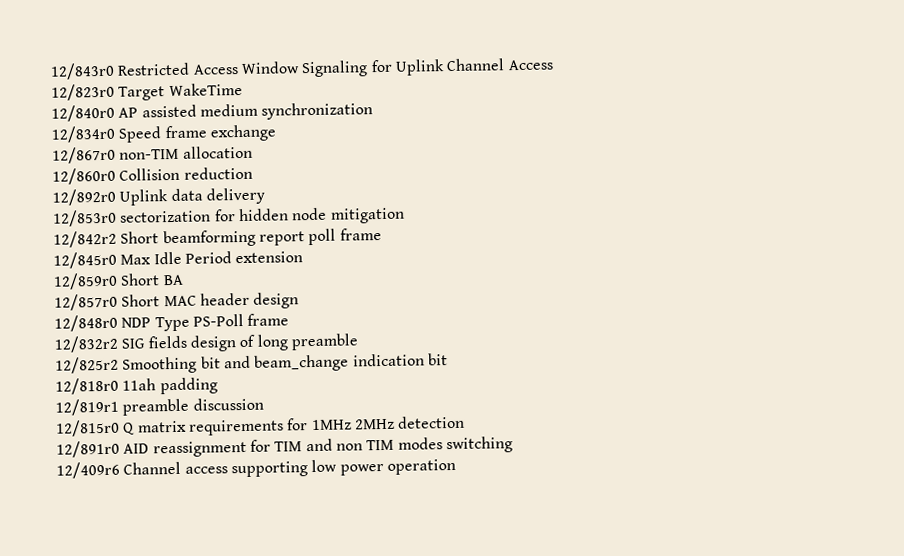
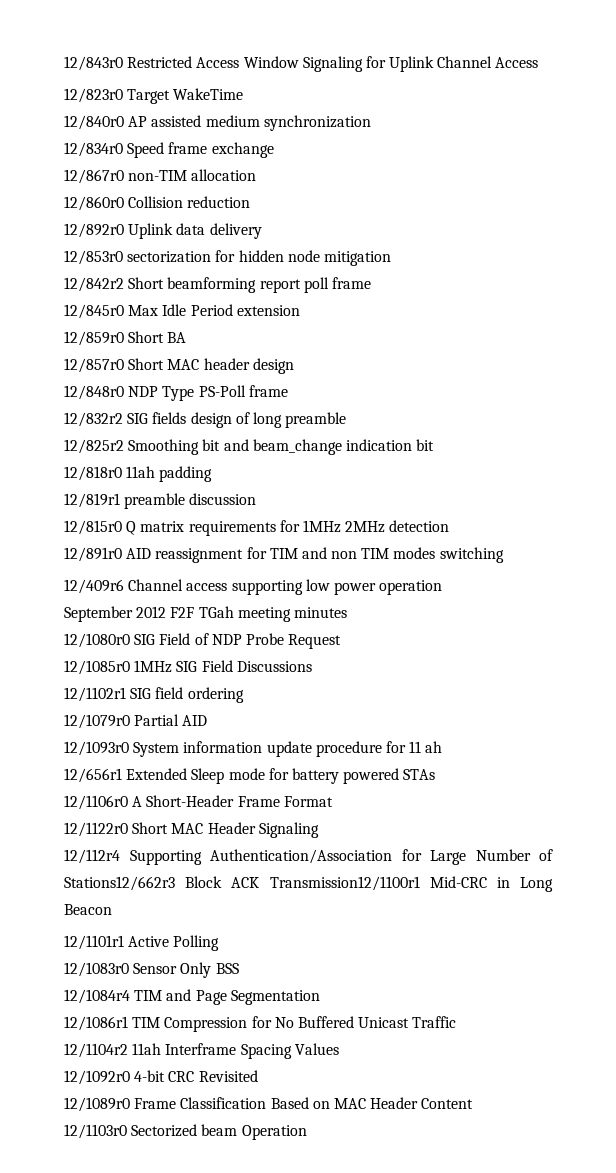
(456, 466) none -> [64,606,347,622] [64,633,342,649] [64,660,312,675] [64,687,244,703] [64,714,208,729] [64,741,443,757] [64,768,436,784] [64,795,333,810] [64,822,319,838] [64,849,553,865] [64,876,553,892] [64,904,112,915] [64,935,220,951] [64,962,239,978] [64,989,320,1005] [64,1016,457,1032] [64,1043,339,1059] [64,1070,258,1085] [64,1097,474,1112] [64,1124,307,1140] // September 2012 F2F TGah meeting minutes // 12/1080r0 SIG Field of NDP Probe Request // 12/1085r0 1MHz SIG Field Discussions // 12/1102r1 SIG field ordering // 12/1079r0 Partial AID // 12/1093r0 System information update procedure for 11 ah // 12/656r1 Extended Sleep mode for battery powered STAs // 12/1106r0 A Short-Header Frame Format // 12/1122r0 Short MAC Header Signaling // 12/112r4 Supporting Authentication/Association for Large Number of Stations12/662r3 Block ACK Transmission12/1100r1 Mid-CRC in Long Beacon // 12/1101r1 Active Polling // 12/1083r0 Sensor Only BSS // 12/1084r4 TIM and Page Segmentation // 12/1086r1 TIM Compression for No Buffered Unicast Traffic // 12/1104r2 11ah Interframe Spacing Values // 12/1092r0 4-bit CRC Revisited // 12/1089r0 Frame Classification Based on MAC Header Content // 12/1103r0 Sectorized beam Operation

